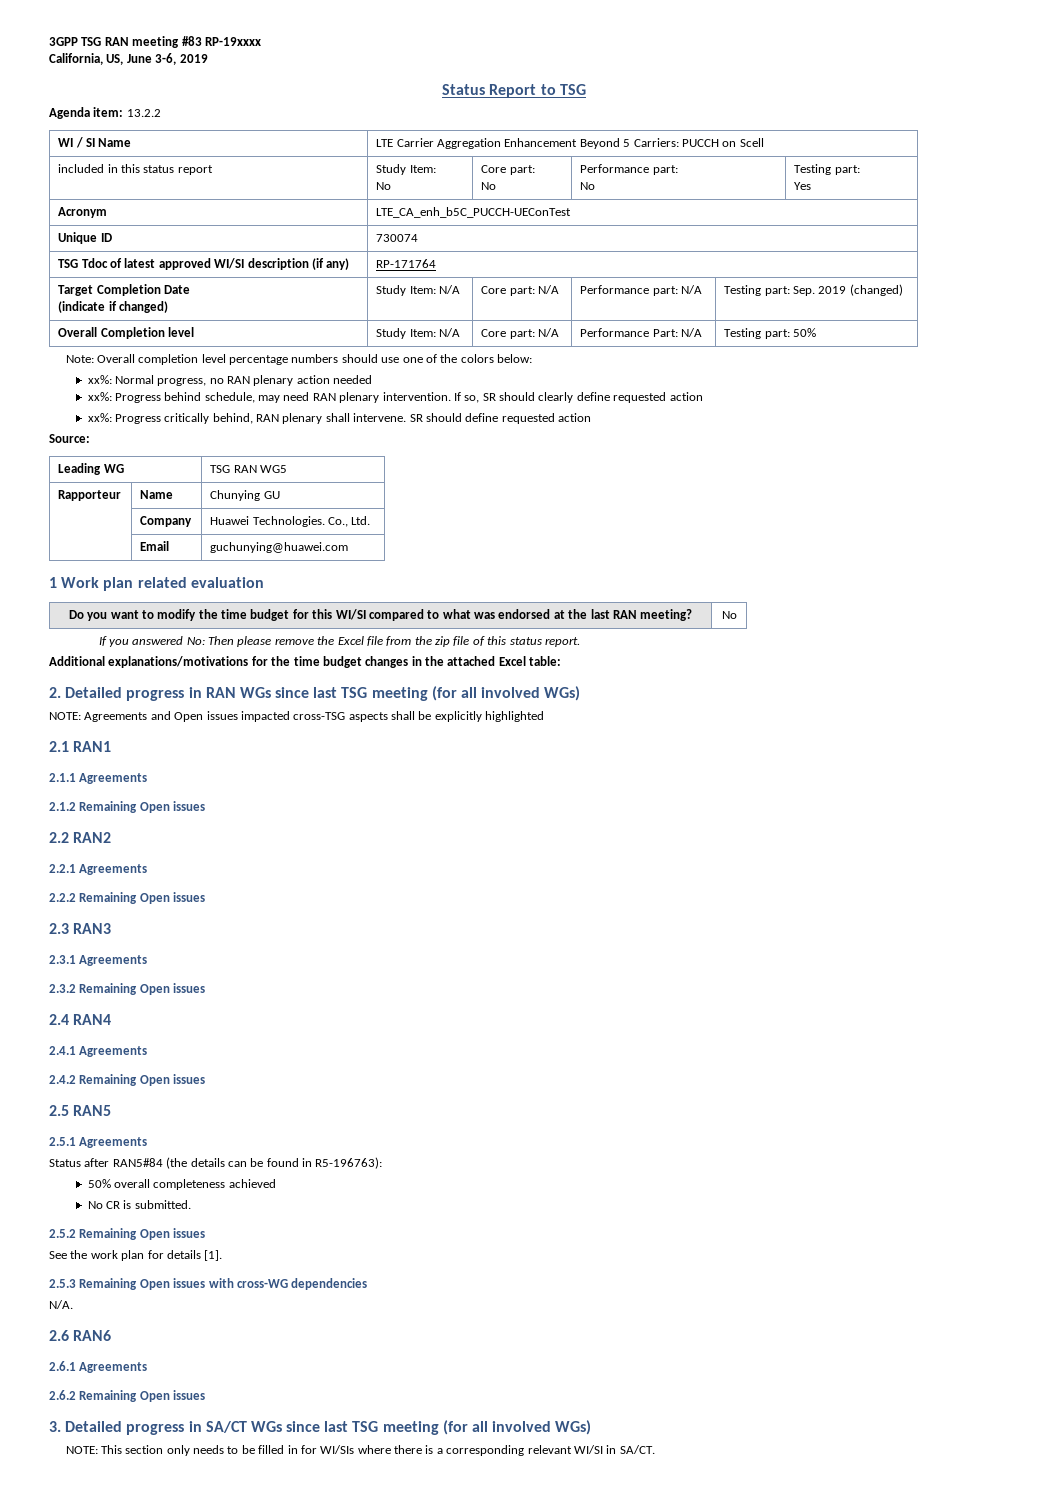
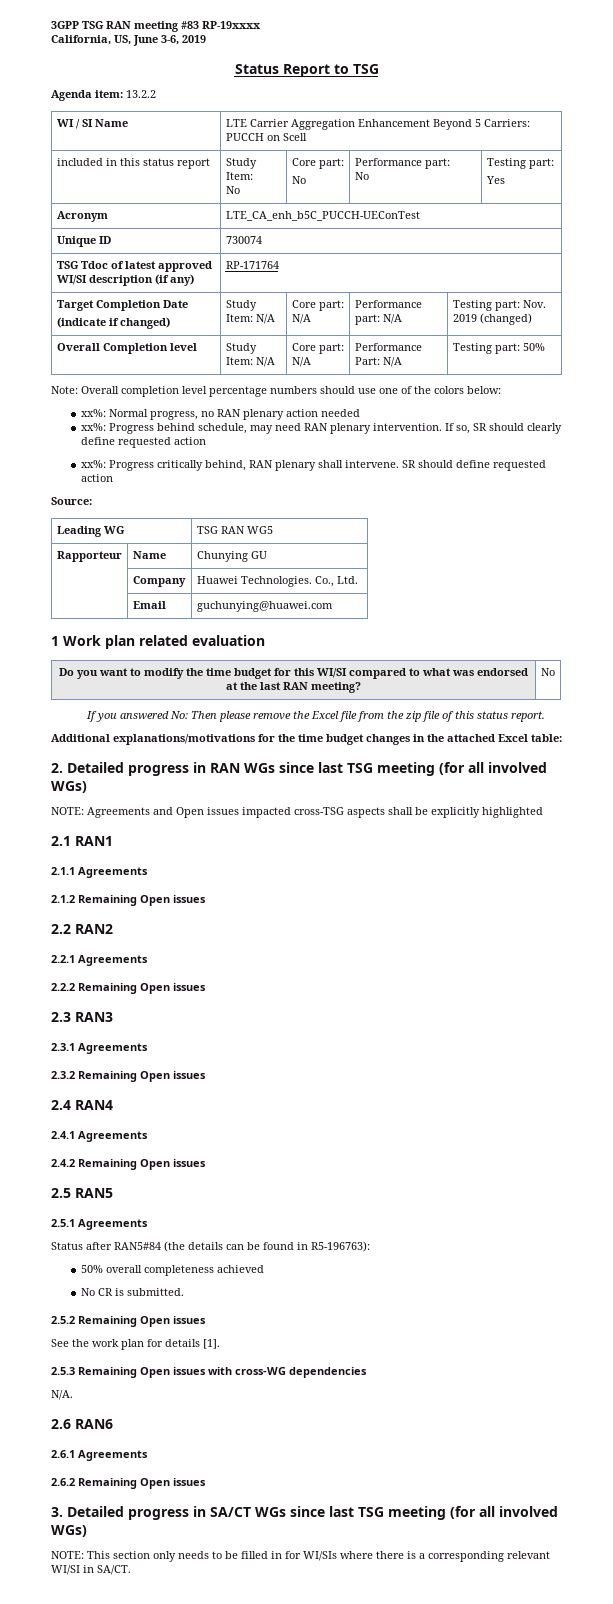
[792,286,815,296] Sep. -> [522,300,546,308] Nov.

